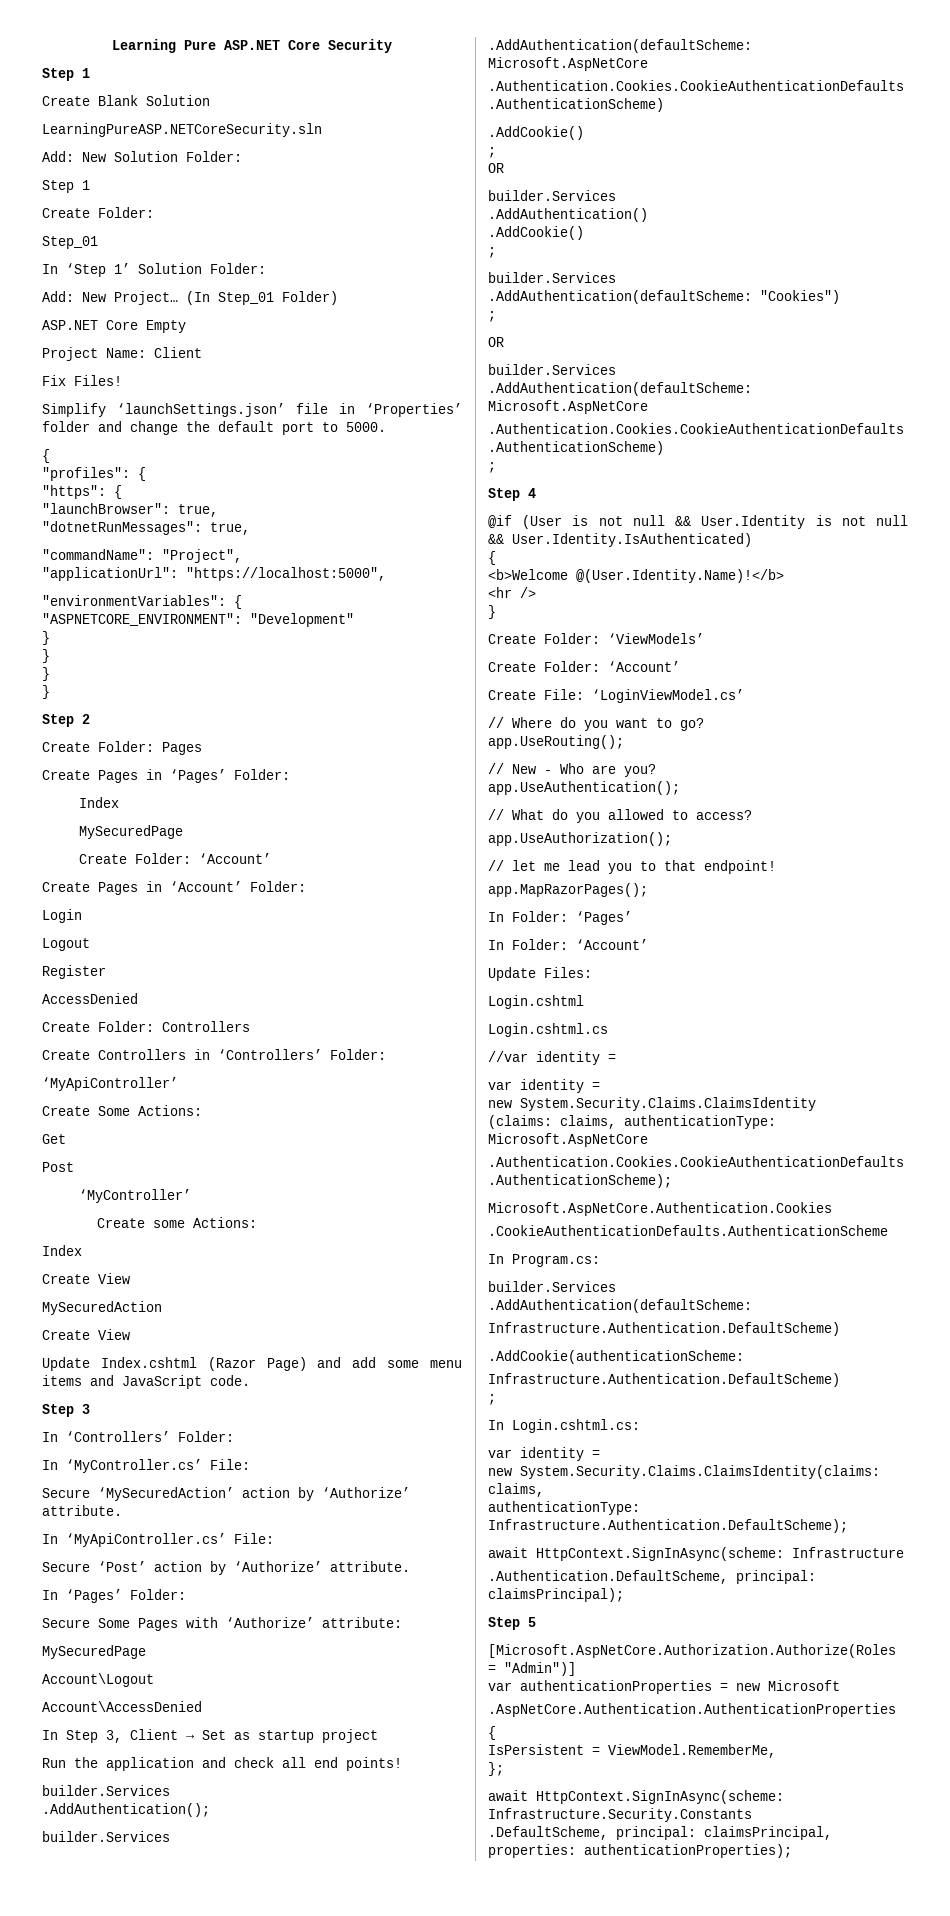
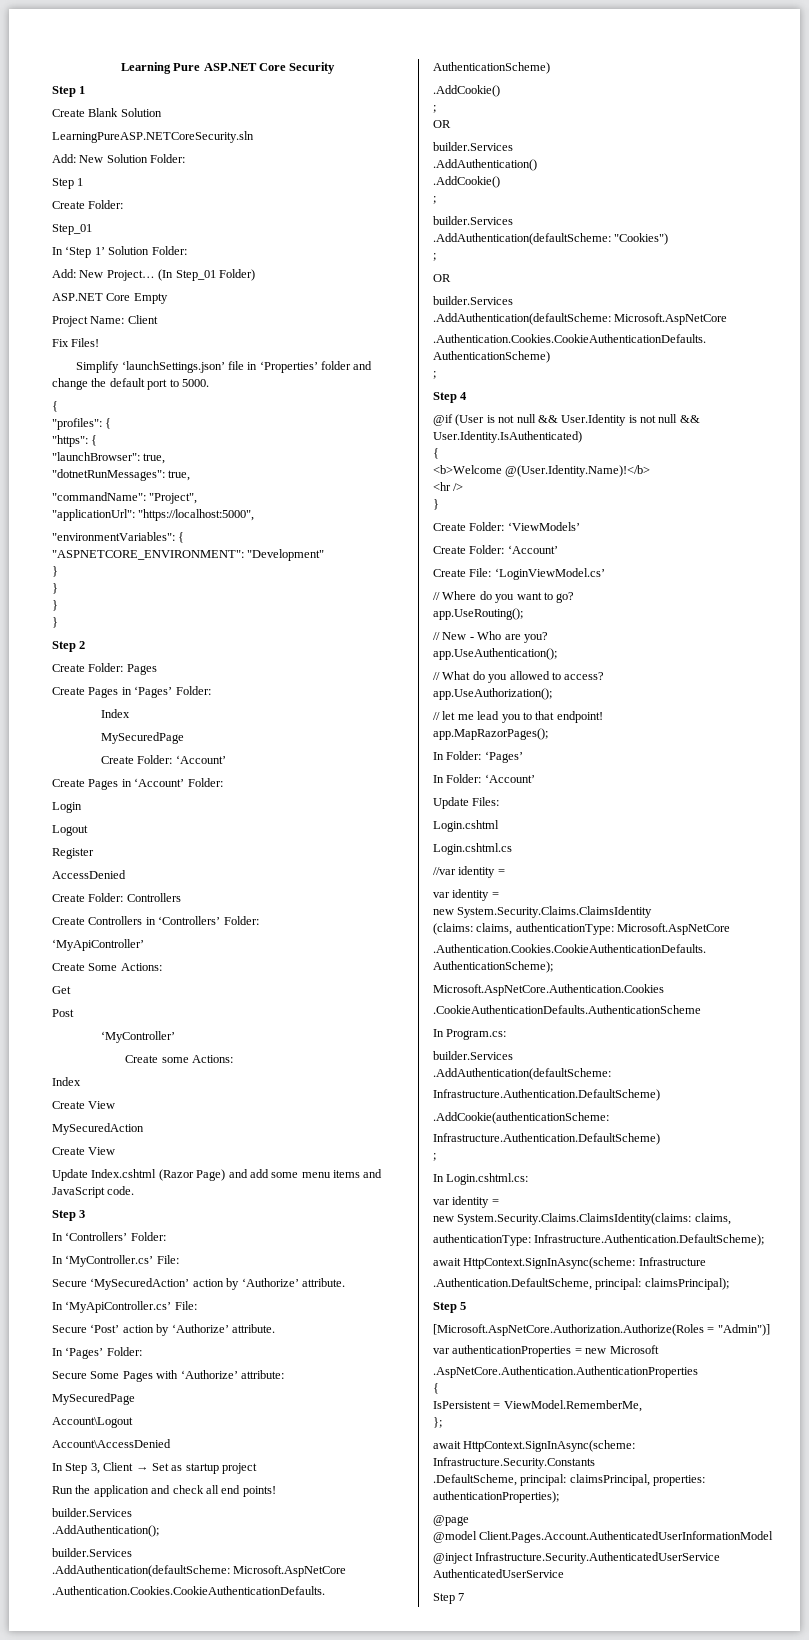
(792, 1851) none -> [433,1515,469,1526] [433,1531,774,1543] [433,1552,721,1564] [433,1569,564,1578] [433,1593,465,1604] // @page // @model Client.Pages.Account.AuthenticatedUserInformationModel // @inject Infrastructure.Security.AuthenticatedUserService AuthenticatedUserService // Step 7

